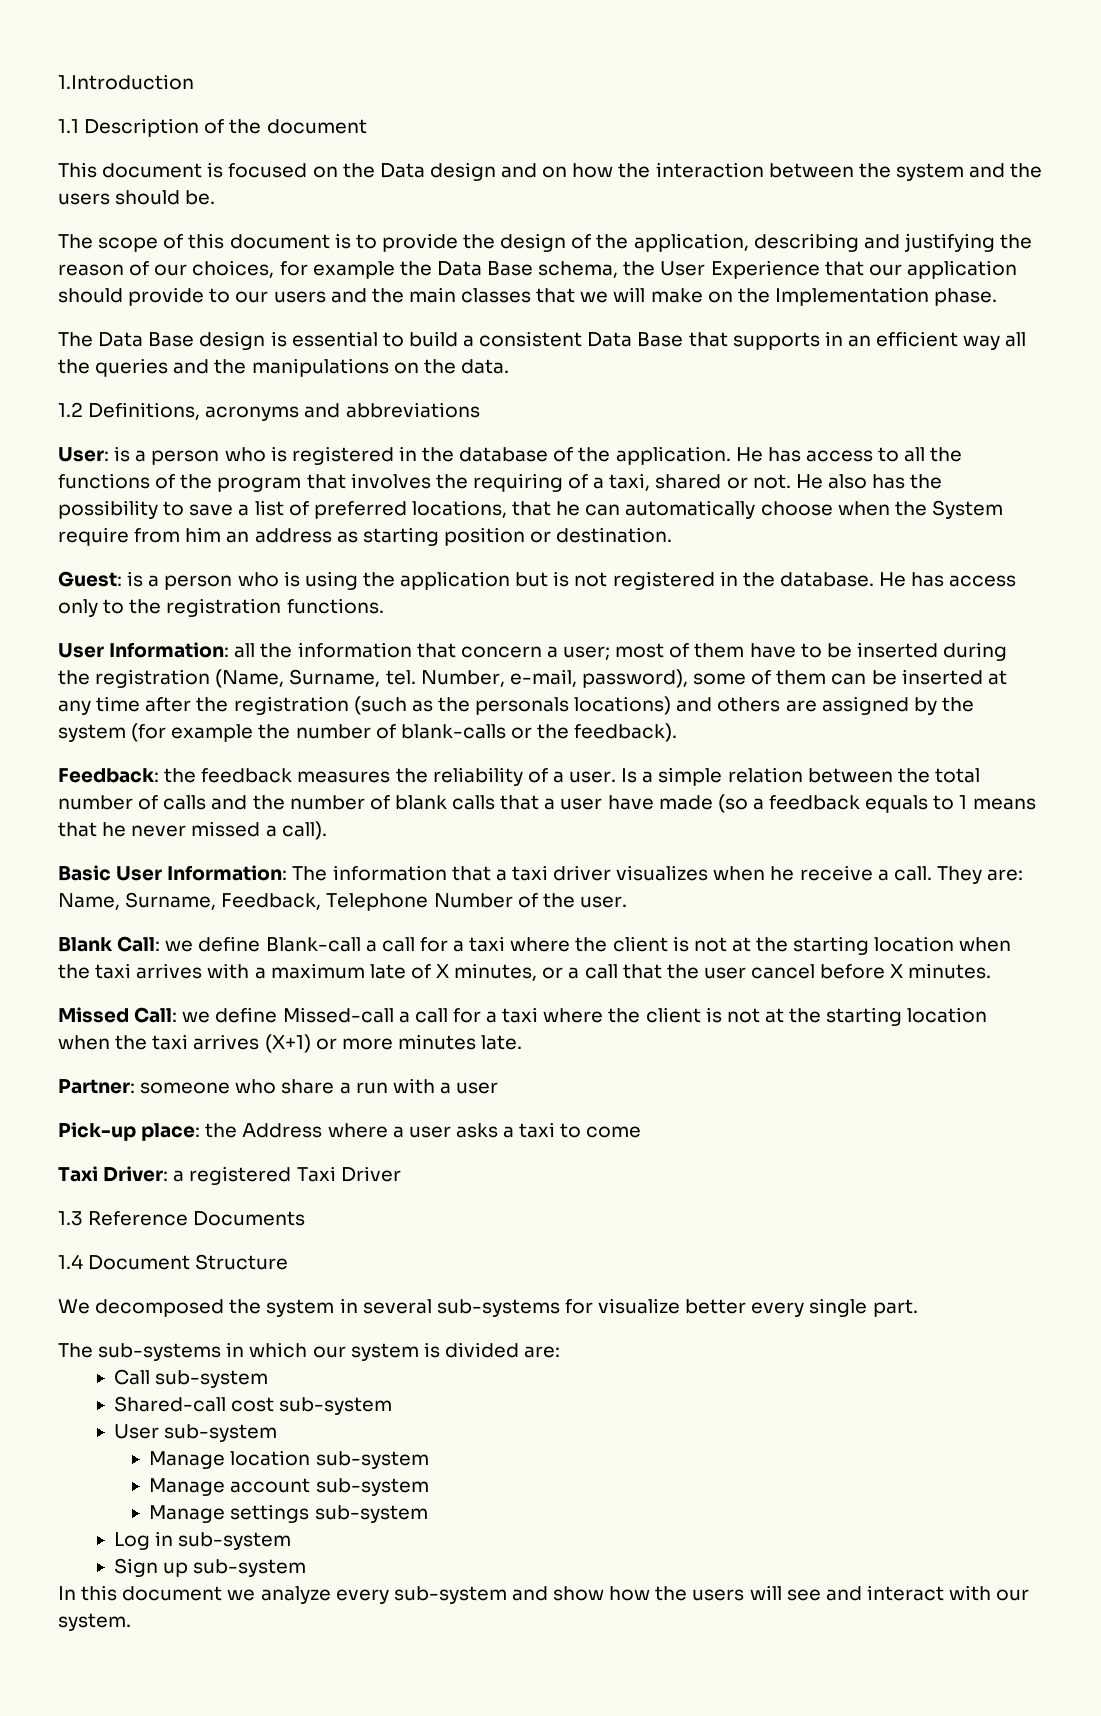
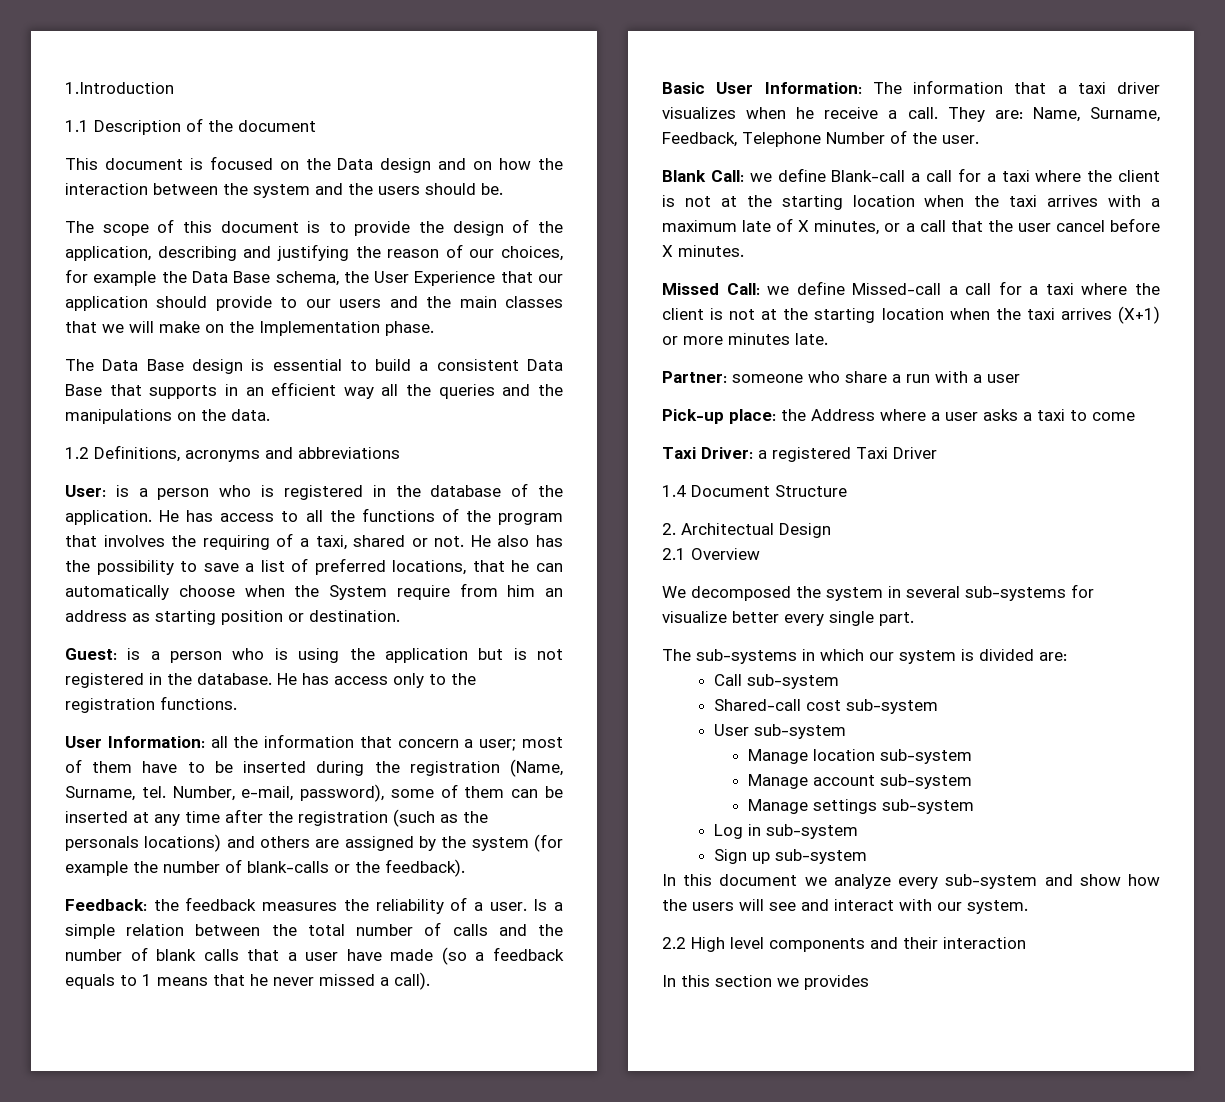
[58,1211,306,1226] // 1.3 Reference Documents -> (937, 453) none
(289, 1262) none -> [662,523,831,538] [662,548,760,560] // 2. Architectual Design // 2.1 Overview
(131, 1622) none -> [662,937,1026,952] [662,975,869,990] // 2.2 High level components and their interaction // In this section we provides

